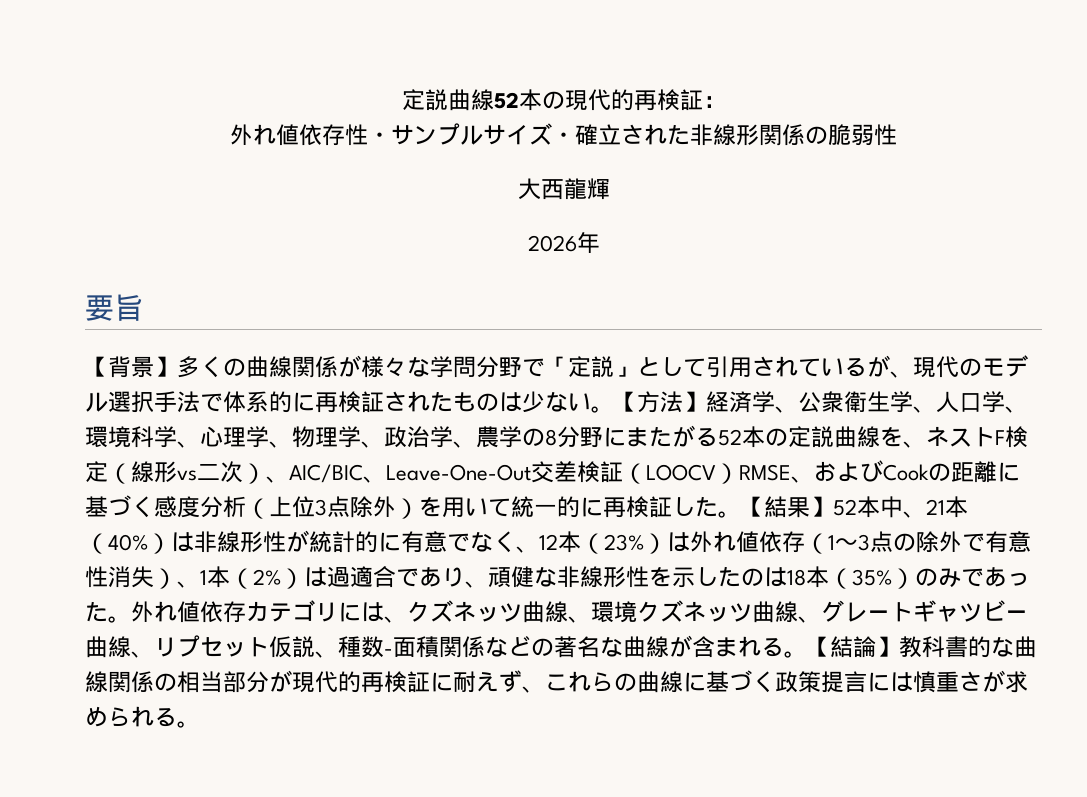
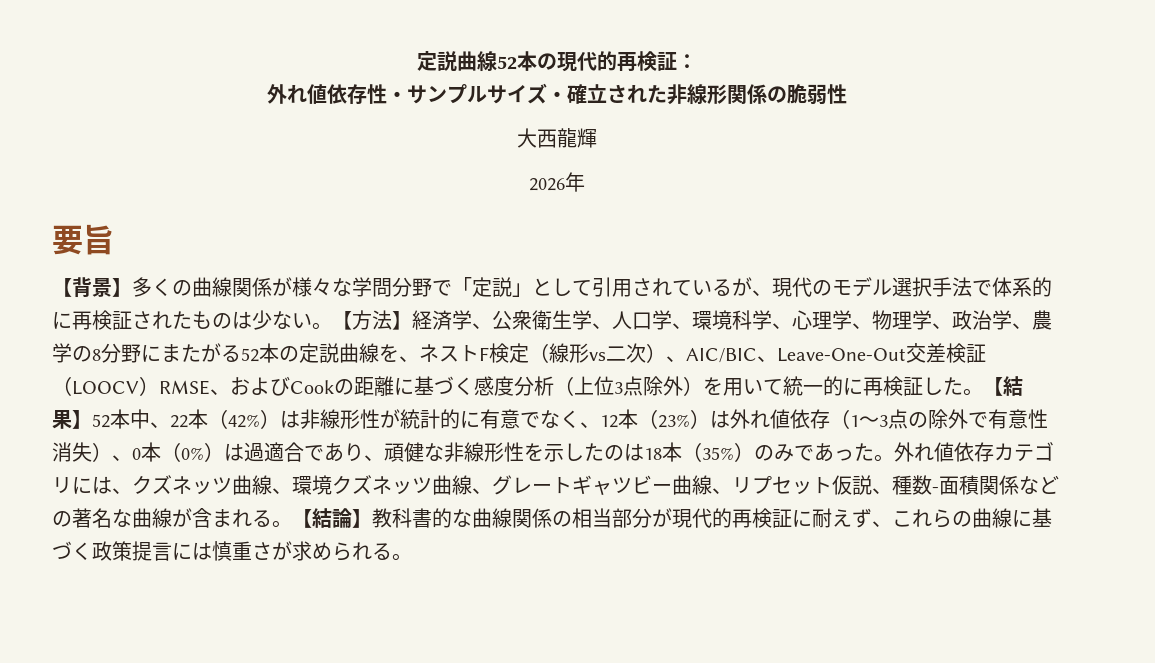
[926,496,968,518] [85,533,148,554] 21本（40% -> [170,409,260,429] 22本（42%
[200,566,281,589] 1本（2% -> [132,442,204,462] 0本（0%

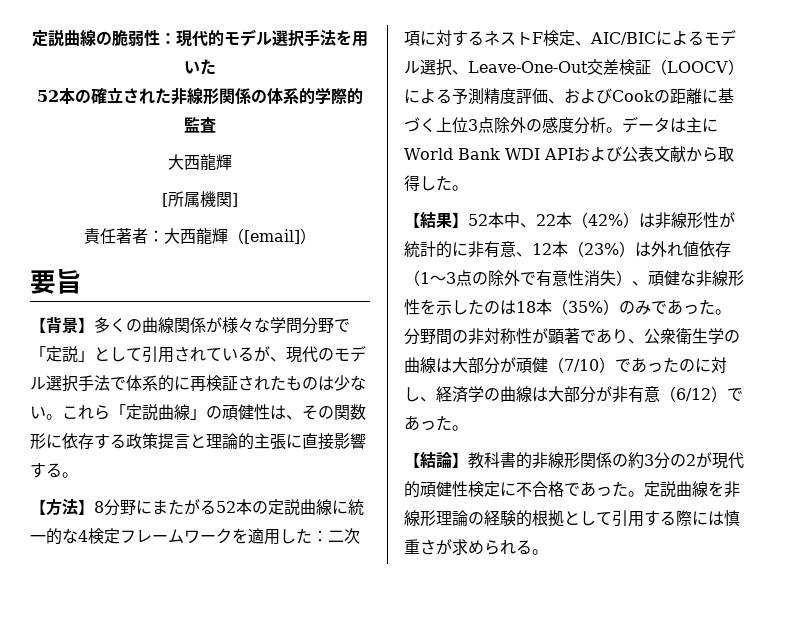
[416,51,697,72] [266,83,567,104] 定説曲線52本の現代的再検証： // 外れ値依存性・サンプルサイズ・ -> [32,29,368,47] [184,59,216,75] [37,88,91,104] 定説曲線の脆弱性：現代的モデル選択手法を用いた // 52本の
[786,84,847,105] [516,128,597,148] [528,172,585,192] 脆弱性 // 大西龍輝 // 2026年 -> [267,87,363,104] [184,117,216,133] [168,154,232,170] [162,191,238,207] [84,228,316,244] 体系的学際的監査 // 大西龍輝 // [所属機関] // 責任著者：大西龍輝（[email]）
[332,310,1052,330] [52,343,92,363] 【方法】経済学、公衆衛生学、人口学、環境科学、心理学、物理学、政治学、農学の -> [62,404,366,420] [30,433,366,450] [30,462,78,478] [30,498,94,516] これら「定説曲線」の頑健性は、その関数形に依存する政策提言と理論的主張に直接影響する。 // 【方法】
[379,343,757,363] を、ネストF検定（線形vs二次）、AIC/BIC -> [332,499,364,516] [30,528,360,545] [404,29,736,46] [404,59,452,76] に統一的な4検定フレームワークを適用した：二次項に対するネストF検定、AIC/BICによるモデル選択
[159,380,210,395] RMSE -> [404,88,548,105] による予測精度評価
[474,376,574,396] 感度分析（ -> (436, 125) none
[683,376,923,396] ）を用いて統一的に再検証 -> [526,116,718,134] [404,146,734,163] [404,175,420,191] の感度分析。データは主にWorld Bank WDI APIおよび公表文献から取得
(983, 392) none -> (468, 188) //
[480,409,580,429] 有意でなく -> [468,241,516,258] 非有意
[132,442,384,462] 0本（0%）は過適合であり、 -> (648, 283) none
[894,442,1054,462] [52,475,1059,495] [52,508,292,528] 外れ値依存カテゴリには、クズネッツ曲線、環境クズネッツ曲線、グレートギャツビー曲線、リプセット仮説、種数-面積関係などの著名な曲線が含まれる。 -> [404,328,740,345] [404,357,727,374] [404,386,743,403] [404,415,468,431] 分野間の非対称性が顕著であり、公衆衛生学の曲線は大部分が頑健（7/10）であったのに対し、経済学の曲線は大部分が非有意（6/12）であった。 //
[452,508,1052,528] [52,541,172,561] な曲線関係の相当部分が現代的再検証に耐えず、これらの曲線に基づく政策提言 -> [532,452,744,469] [404,481,740,498] [404,510,692,527] 非線形関係の約3分の2が現代的頑健性検定に不合格であった。定説曲線を非線形理論の経験的根拠として引用する際

